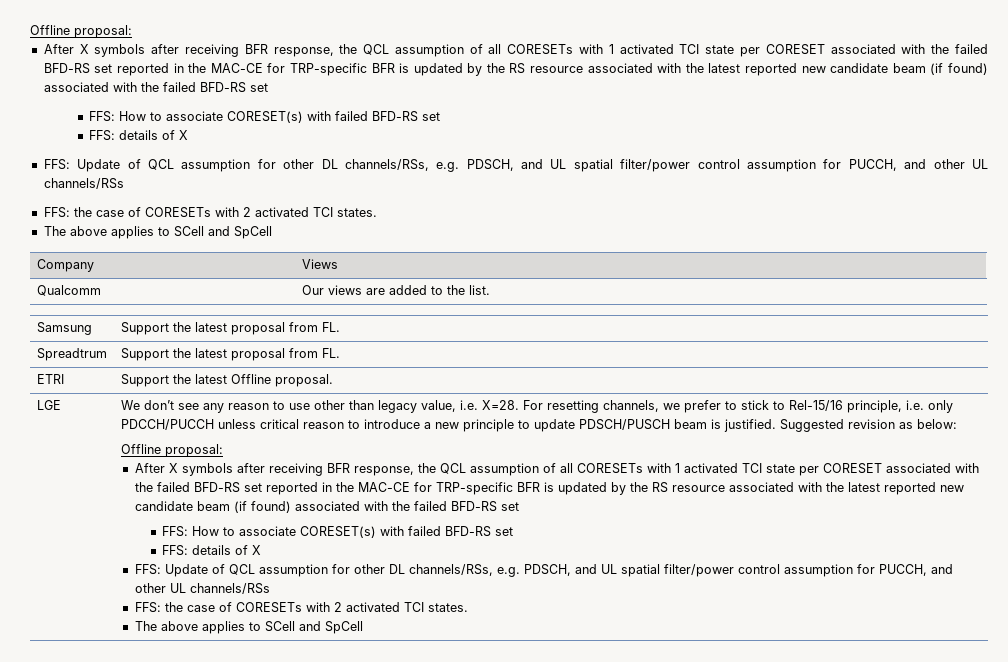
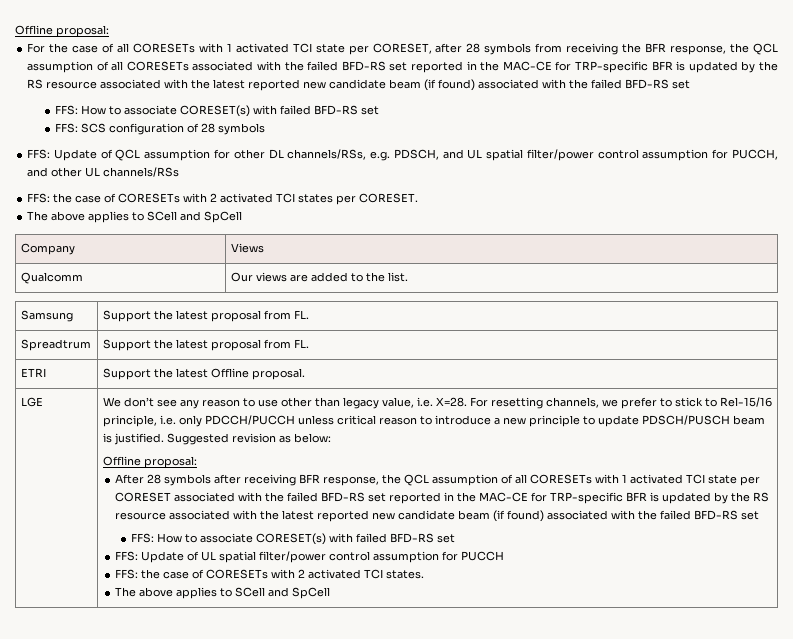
[30,25,132,38] [43,44,825,57] Offline proposal: // After X symbols after receiving BFR response, the QCL assumption of all CORESETs with 1 activated TCI state per CORESET -> [15,25,109,37] [27,43,779,55] [27,61,189,73] Offline proposal: // For the case of all CORESETs with 1 activated TCI state per CORESET, after 28 symbols from receiving the BFR response, the QCL assumption of all CORESETs
[119,130,189,140] details of X -> [80,123,265,135] SCS configuration of 28 symbols
[336,208,377,217] states. -> [298,193,419,205] states per CORESET.
[168,463,178,473] X -> [146,474,161,484] 28
[161,545,261,556] [134,564,953,577] [134,583,270,594] // FFS: details of X // FFS: Update of QCL assumption for other DL channels/RSs, e.g. PDSCH, and UL spatial filter/power control assumption for PUCCH, and other UL channels/RSs -> [114,551,504,563] // FFS: Update of UL spatial filter/power control assumption for PUCCH

